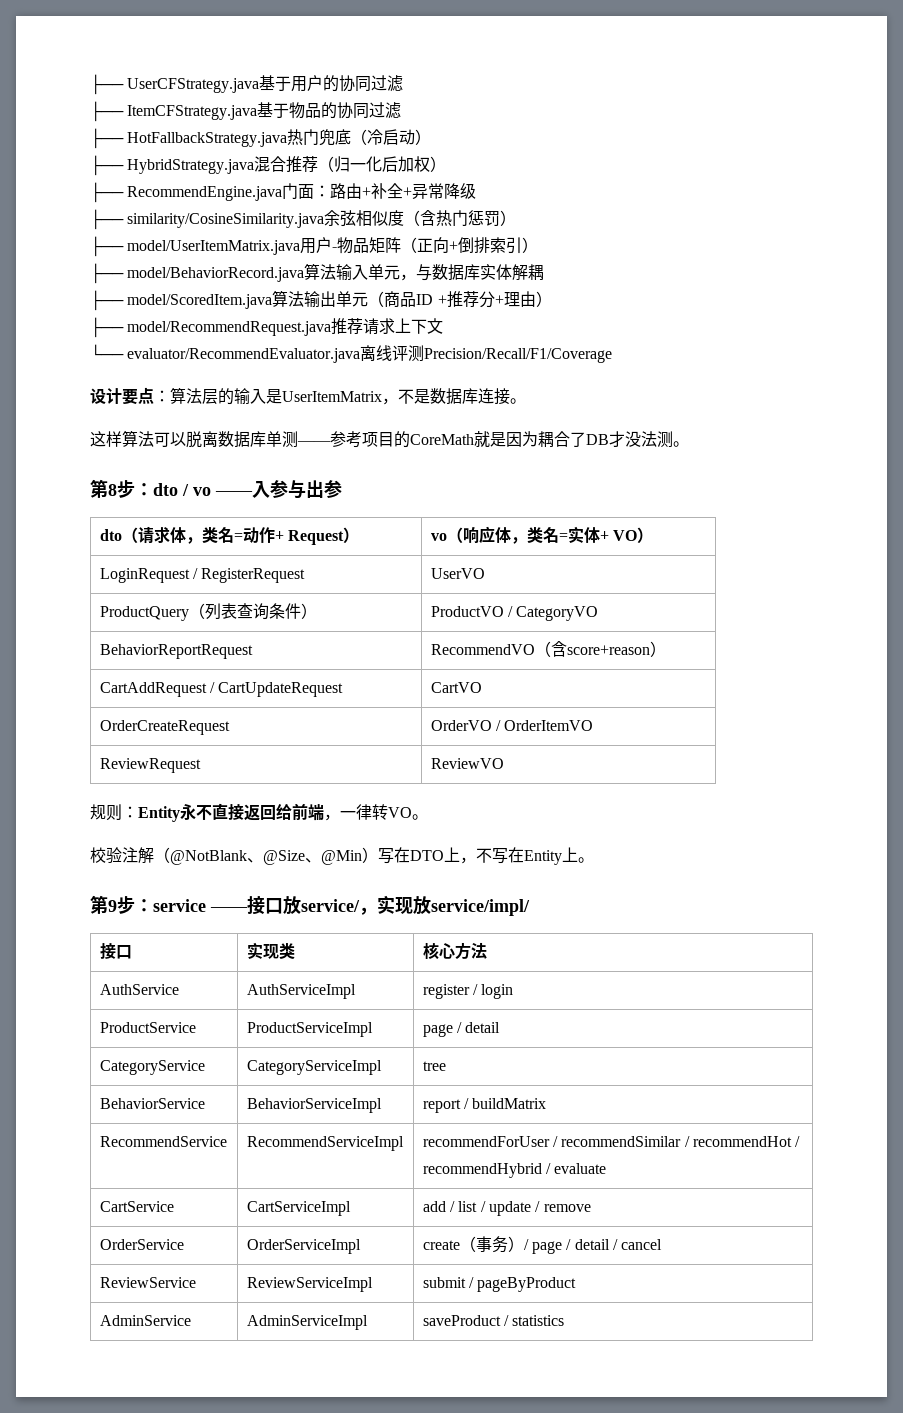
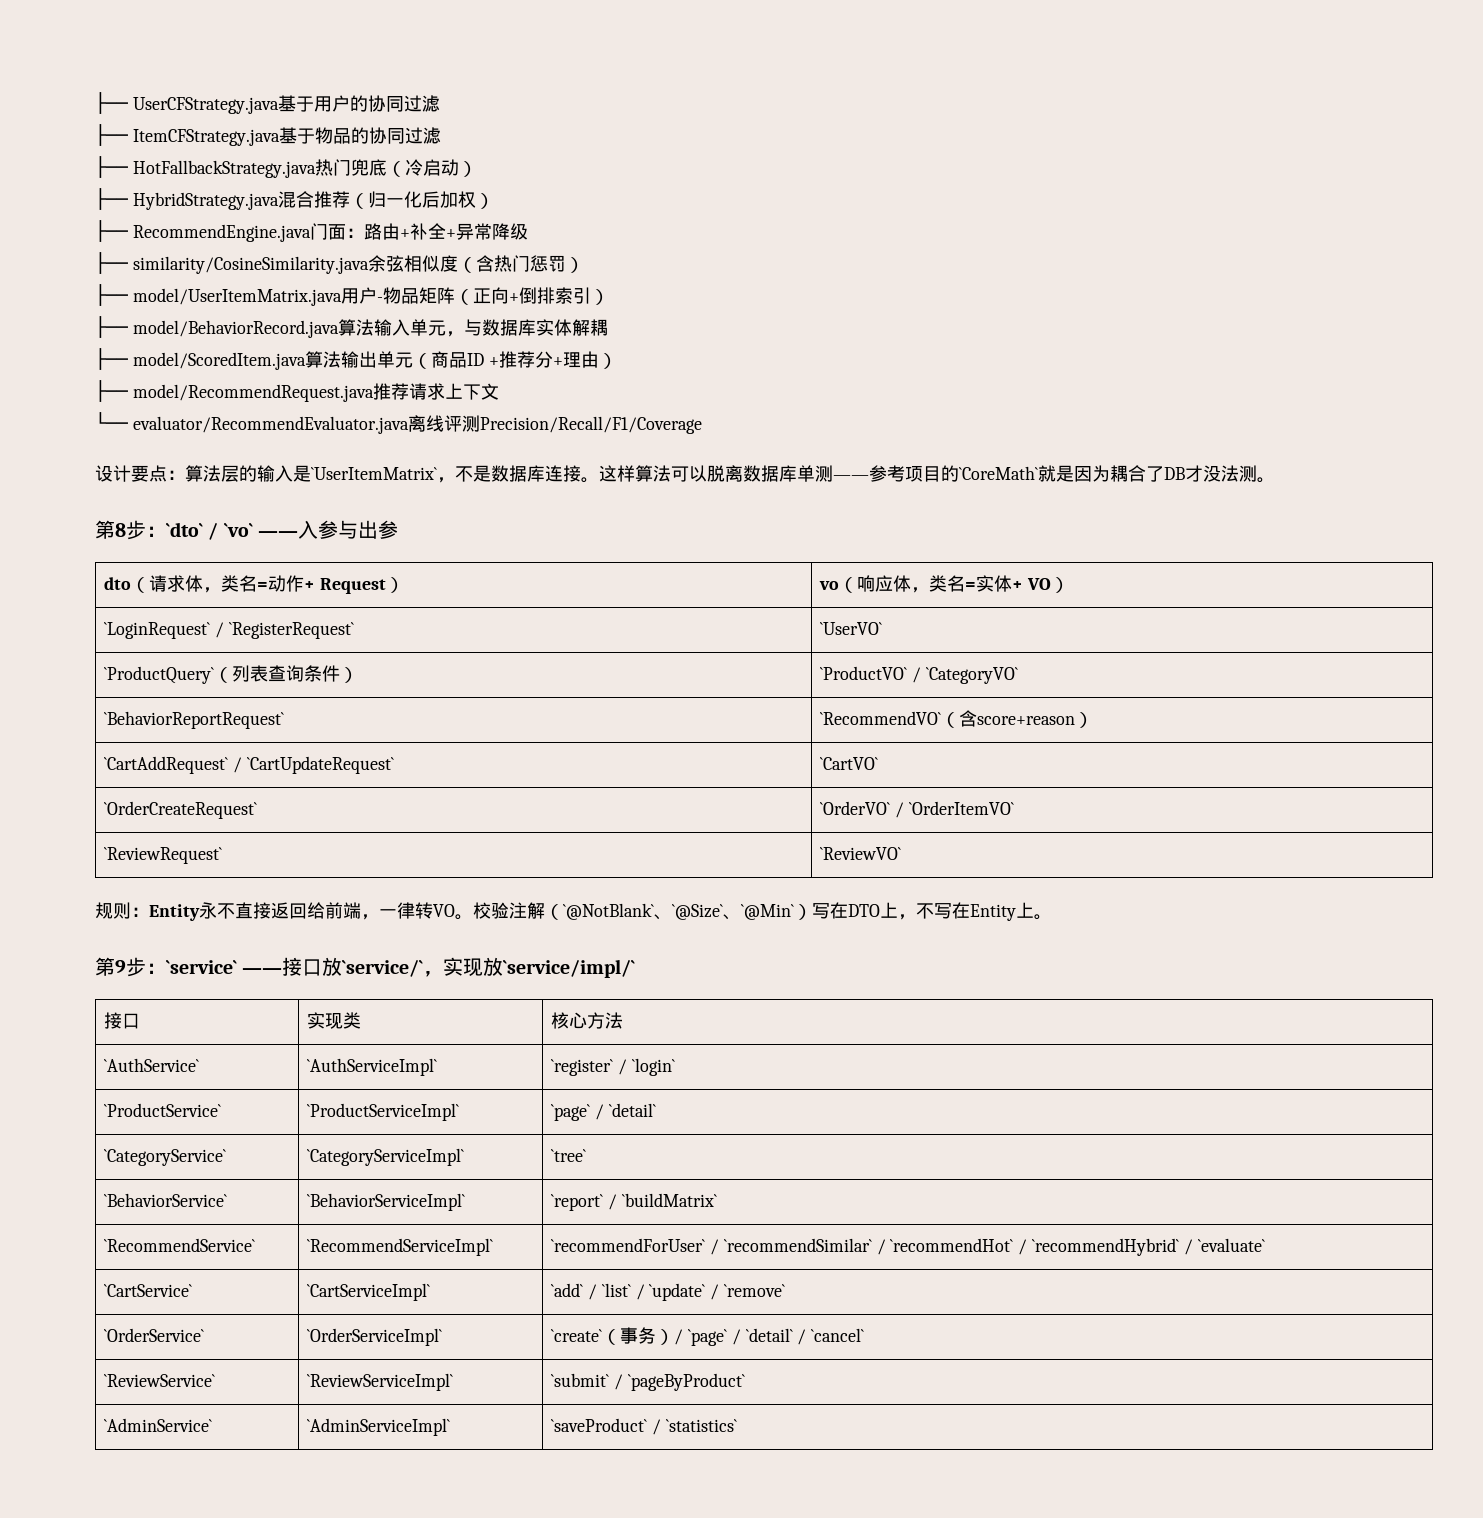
[282,391,382,402] UserItemMatrix -> [311,467,437,480] `UserItemMatrix`
(526, 401) // -> (599, 480) none
[410,434,474,445] CoreMath -> [959,466,1038,480] `CoreMath`
[153,483,211,496] dto / vo -> [166,522,253,540] `dto` / `vo`
[99,568,306,583] [430,568,485,579] [99,606,189,621] LoginRequest / RegisterRequest | UserVO // ProductQuery -> [104,622,354,639] [820,622,883,635] [104,666,215,684] `LoginRequest` / `RegisterRequest` | `UserVO` // `ProductQuery`
[430,606,599,621] [99,644,253,659] [430,641,666,657] [99,682,344,697] [430,682,482,693] [99,720,230,735] [430,720,594,731] [99,758,201,773] [430,758,504,769] ProductVO / CategoryVO // BehaviorReportRequest | RecommendVO（含score+reason） // CartAddRequest / CartUpdateRequest | CartVO // OrderCreateRequest | OrderVO / OrderItemVO // ReviewRequest | ReviewVO -> [820,666,1018,684] [104,711,285,729] [820,710,1094,728] [104,756,394,774] [820,757,879,770] [104,801,258,819] [820,801,1014,818] [104,847,223,864] [820,847,902,860] `ProductVO` / `CategoryVO` // `BehaviorReportRequest` | `RecommendVO`（含score+reason） // `CartAddRequest` / `CartUpdateRequest` | `CartVO` // `OrderCreateRequest` | `OrderVO` / `OrderItemVO` // `ReviewRequest` | `ReviewVO`
(428, 817) // -> (473, 917) none
[170,850,362,865] @NotBlank、@Size、@Min -> [563,903,794,920] `@NotBlank`、`@Size`、`@Min`
[153,899,206,912] service -> [166,960,237,974] `service`
[301,899,360,912] service/ -> [342,960,424,977] `service/`
[431,899,530,916] service/impl/ -> [503,959,636,978] `service/impl/`
[99,984,179,995] [246,984,356,999] [422,984,514,999] [99,1022,196,1033] [246,1022,373,1037] [422,1022,501,1037] [99,1060,205,1075] [246,1060,382,1075] [422,1061,446,1071] [99,1098,205,1109] [246,1098,382,1113] [422,1098,547,1113] [99,1136,227,1147] [246,1136,404,1151] [422,1136,801,1147] [422,1163,607,1178] [99,1201,174,1212] [246,1201,351,1216] [422,1201,591,1216] [99,1239,184,1250] [246,1239,361,1254] [422,1236,663,1254] [99,1277,196,1288] [246,1277,373,1292] [422,1277,577,1292] [99,1315,191,1326] [246,1315,368,1330] [422,1315,565,1326] AuthService | AuthServiceImpl | register / login // ProductService | ProductServiceImpl | page / detail // CategoryService | CategoryServiceImpl | tree // BehaviorService | BehaviorServiceImpl | report / buildMatrix // RecommendService | RecommendServiceImpl | recommendForUser / recommendSimilar / recommendHot / recommendHybrid / evaluate // CartService | CartServiceImpl | add / list / update / remove // OrderService | OrderServiceImpl | create（事务）/ page / detail / cancel // ReviewService | ReviewServiceImpl | submit / pageByProduct // AdminService | AdminServiceImpl | saveProduct / statistics -> [104,1058,200,1072] [307,1058,438,1076] [551,1058,675,1076] [104,1103,222,1117] [307,1103,460,1121] [551,1103,656,1121] [104,1149,227,1166] [307,1148,465,1166] [551,1149,587,1162] [104,1193,228,1207] [307,1193,466,1211] [551,1193,717,1211] [104,1238,256,1252] [307,1238,494,1256] [551,1238,1265,1256] [104,1284,193,1297] [307,1283,431,1301] [551,1283,786,1301] [104,1328,205,1342] [307,1328,443,1346] [551,1327,865,1346] [104,1374,216,1387] [307,1373,454,1391] [551,1373,745,1391] [104,1418,213,1432] [307,1418,451,1436] [551,1418,737,1435] `AuthService` | `AuthServiceImpl` | `register` / `login` // `ProductService` | `ProductServiceImpl` | `page` / `detail` // `CategoryService` | `CategoryServiceImpl` | `tree` // `BehaviorService` | `BehaviorServiceImpl` | `report` / `buildMatrix` // `RecommendService` | `RecommendServiceImpl` | `recommendForUser` / `recommendSimilar` / `recommendHot` / `recommendHybrid` / `evaluate` // `CartService` | `CartServiceImpl` | `add` / `list` / `update` / `remove` // `OrderService` | `OrderServiceImpl` | `create`（事务）/ `page` / `detail` / `cancel` // `ReviewService` | `ReviewServiceImpl` | `submit` / `pageByProduct` // `AdminService` | `AdminServiceImpl` | `saveProduct` / `statistics`

